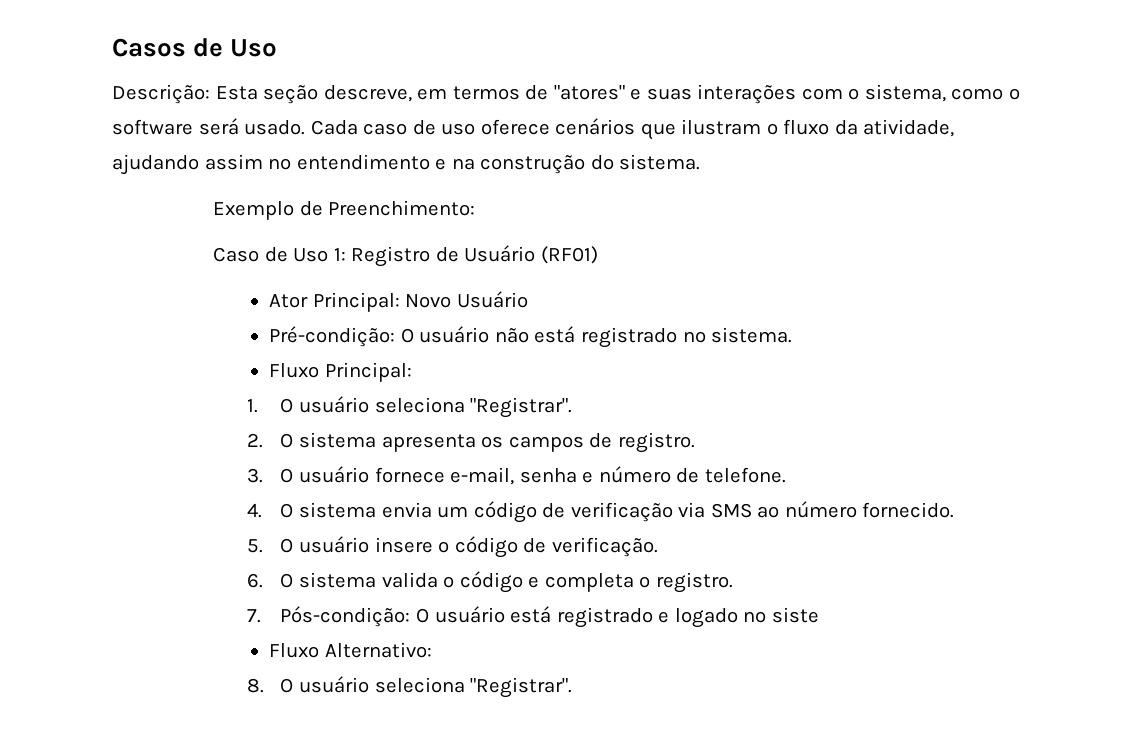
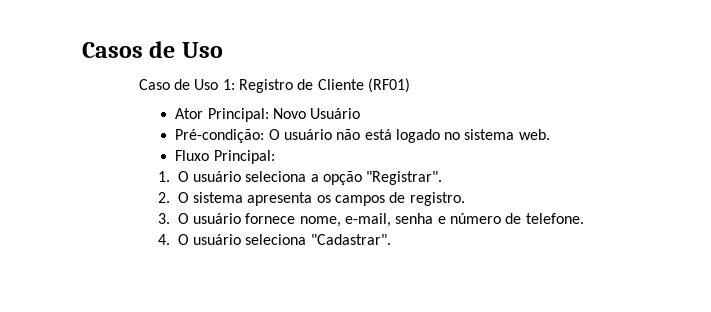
[112,84,1021,104] [112,118,955,140] [112,154,701,175] [213,200,476,220] // Descrição: Esta seção descreve, em termos de "atores" e suas interações com o sistema, como o software será usado. Cada caso de uso oferece cenários que ilustram o fluxo da atividade, ajudando assim no entendimento e na construção do sistema. // Exemplo de Preenchimento: -> (223, 50) none
[464,245,536,262] Usuário -> [317,79,364,90] Cliente
[581,327,793,348] registrado no sistema. -> [395,129,550,143] logado no sistema web.
(465, 405) none -> [310,171,362,185] a opção
(445, 475) none -> [299,216,341,227] nome,
[299,501,955,523] [246,536,658,558] [246,571,733,593] [246,606,819,628] [269,642,432,658] [246,676,573,698] sistema envia um código de verificação via SMS ao número fornecido. // 5. O usuário insere o código de verificação. // 6. O sistema valida o código e completa o registro. // 7. Pós-condição: O usuário está registrado e logado no siste // Fluxo Alternativo: // 8. O usuário seleciona "Registrar". -> [192,234,391,245] usuário seleciona "Cadastrar".

